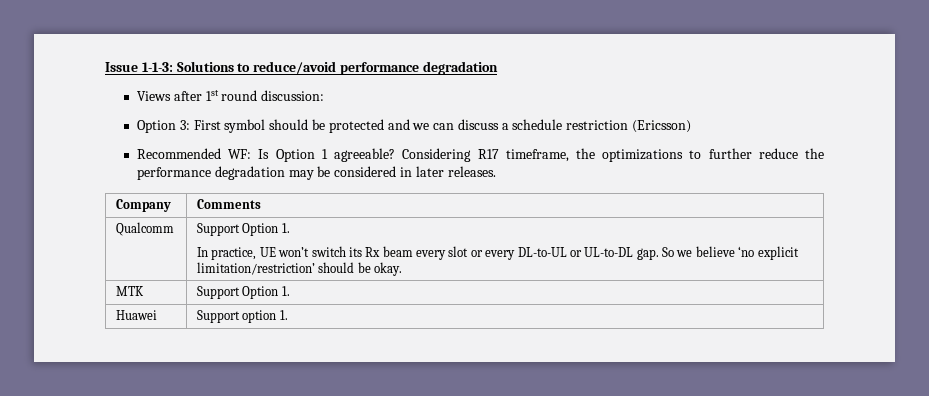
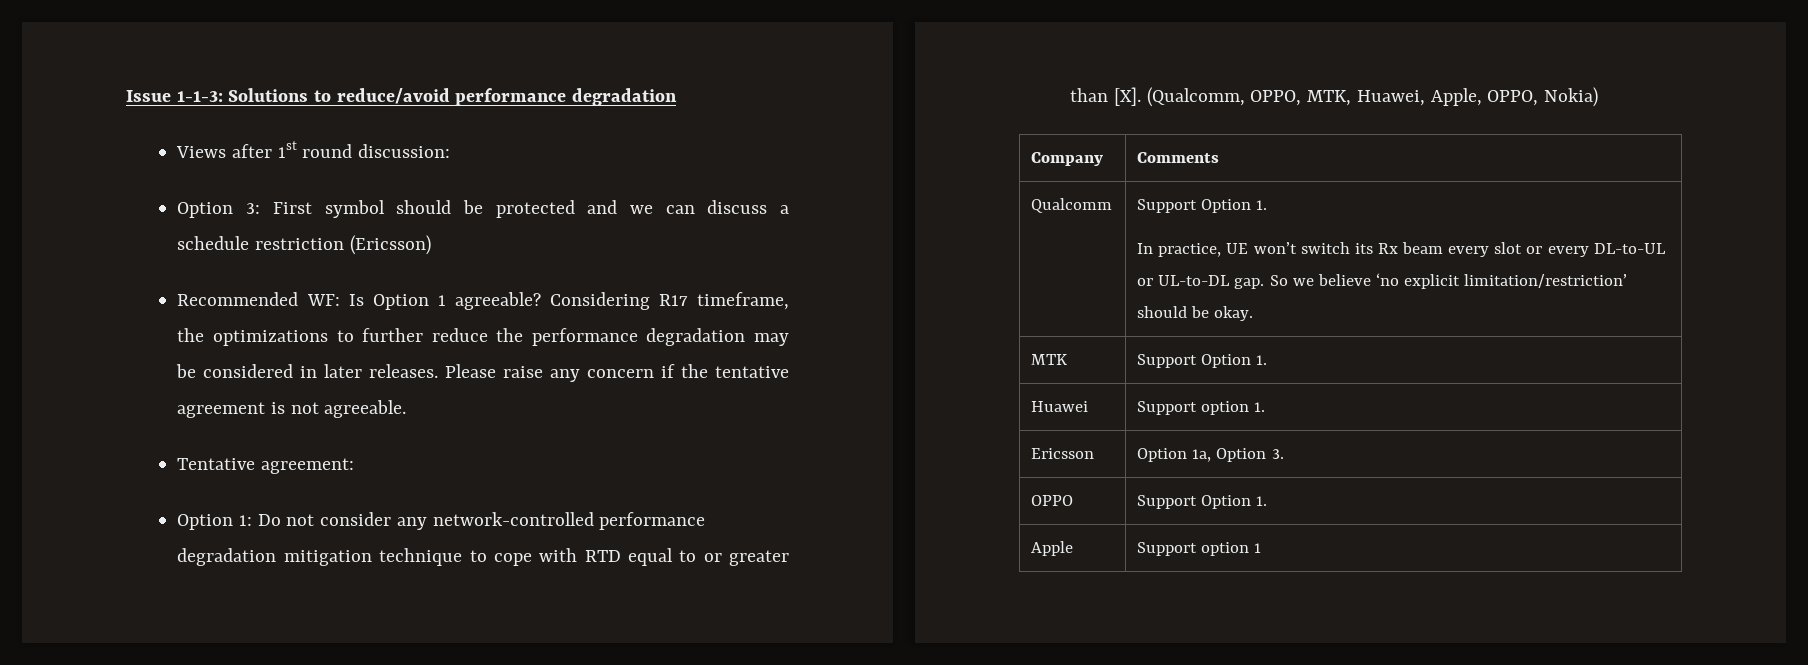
(496, 171) none -> [445,364,789,382] [177,400,407,418] [177,458,355,474] [177,512,706,530] [177,548,790,566] [1070,87,1598,107] Please raise any concern if the tentative agreement is not agreeable. // Tentative agreement: // Option 1: Do not consider any network-controlled performance degradation mitigation technique to cope with RTD equal to or greater than [X]. (Qualcomm, OPPO, MTK, Huawei, Apple, OPPO, Nokia)
(288, 315) none -> [1031,448,1095,459] [1137,448,1284,462] [1031,495,1074,506] [1137,495,1268,509] [1031,541,1074,556] [1137,542,1262,556] // Ericsson | Option 1a, Option 3. // OPPO | Support Option 1. // Apple | Support option 1

